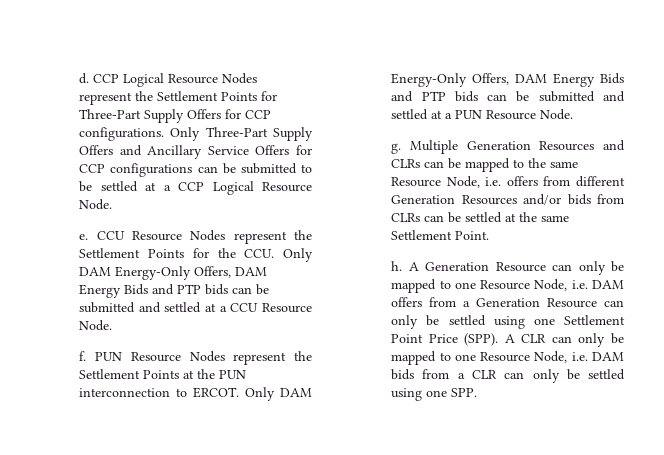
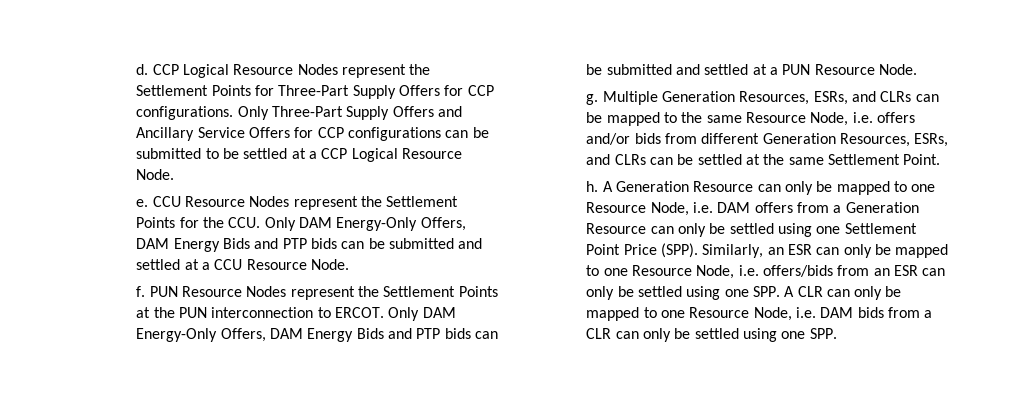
[539,141,595,151] Resources -> [739,91,848,105] Resources, ESRs,
(538, 181) none -> [586,133,661,145] and/or bids
[461,194,624,205] Resources and/or bids from -> [839,133,949,147] [586,154,611,165] Resources, ESRs, and
(499, 339) none -> [702,244,949,258] [586,265,946,279] [586,286,780,300] Similarly, an ESR can only be mapped to one Resource Node, i.e. offers/bids from an ESR can only be settled using one SPP.

